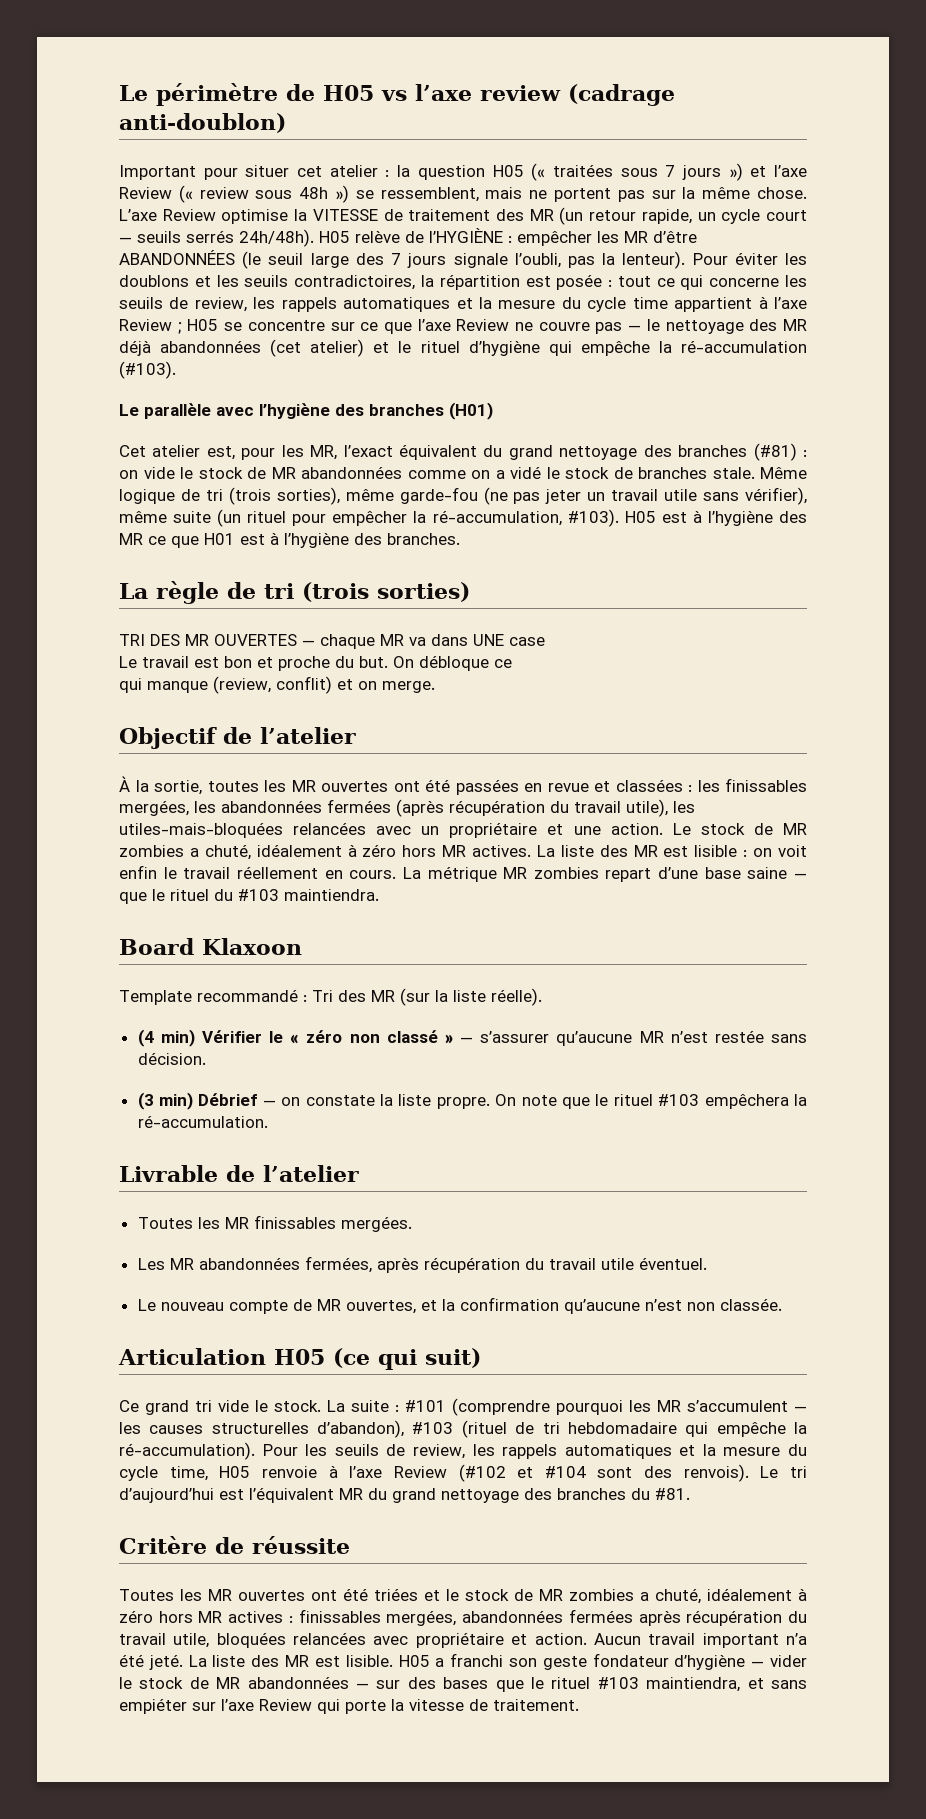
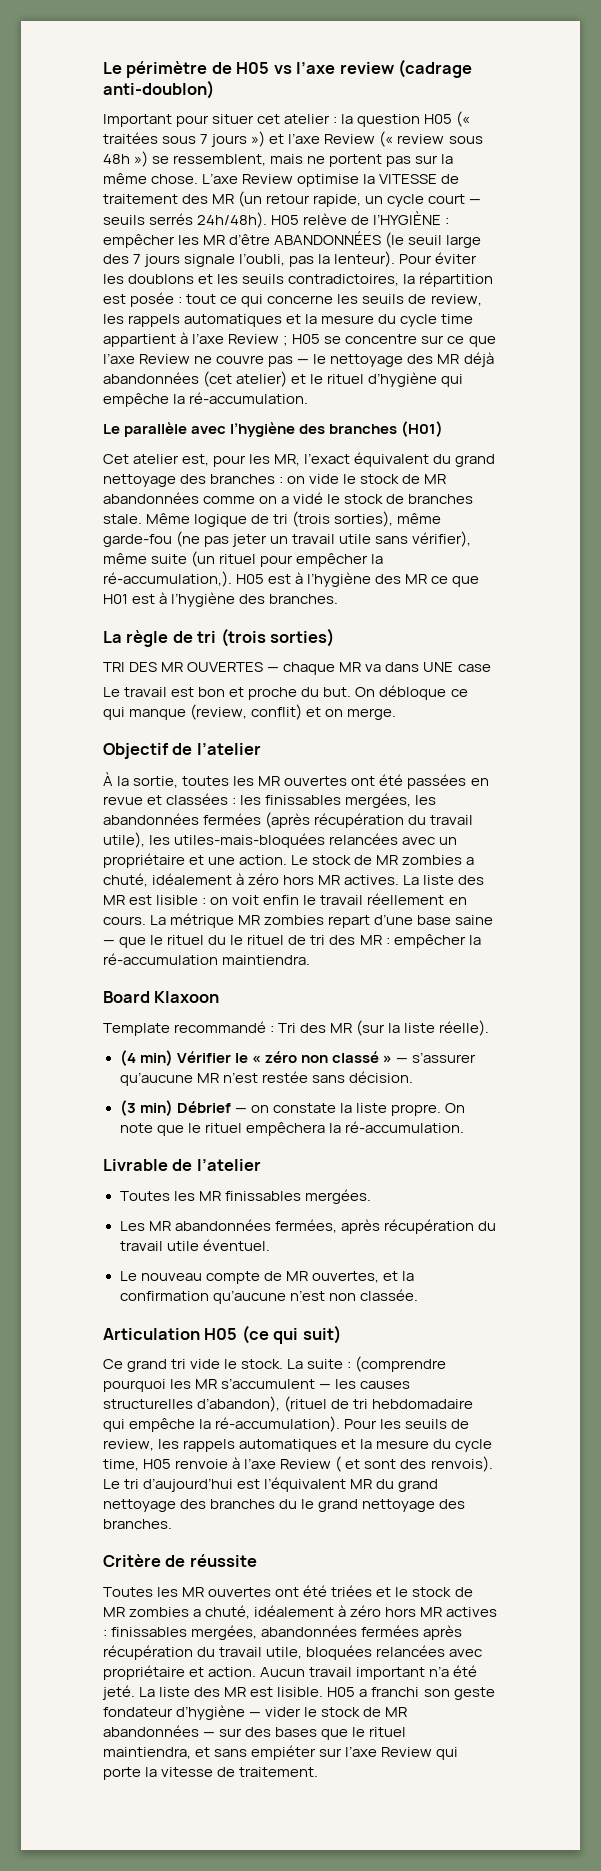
[681,340,807,353] [119,361,176,379] ré-accumulation (#103). -> [189,392,309,404] ré-accumulation.
[753,443,797,461] (#81) -> (276, 479) none
[432,509,619,527] ré-accumulation, #103). -> [103,571,232,587] ré-accumulation,).
[238,889,279,901] #103 -> [230,934,481,948] [103,953,218,965] le rituel de tri des MR : empêcher la ré-accumulation
[658,1094,700,1106] #103 -> (242, 1128) none
[405,1400,446,1412] #101 -> (352, 1365) none
[412,1422,454,1434] #103 -> (281, 1404) none
[458,1464,586,1482] (#102 et #104 -> [335,1456,361,1472] ( et
[655,1488,690,1500] #81. -> [301,1499,466,1512] [103,1519,172,1529] le grand nettoyage des branches.
[597,1677,639,1689] #103 -> (407, 1732) none

